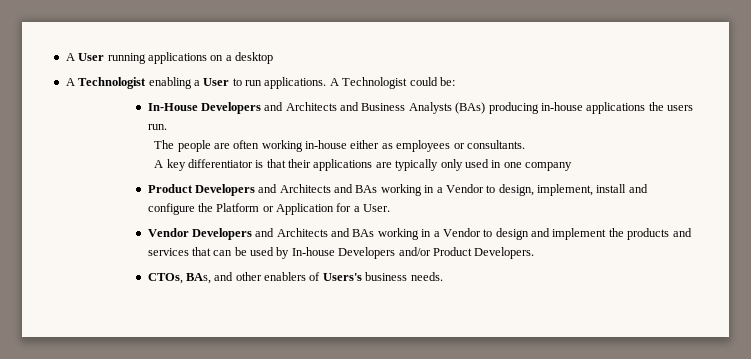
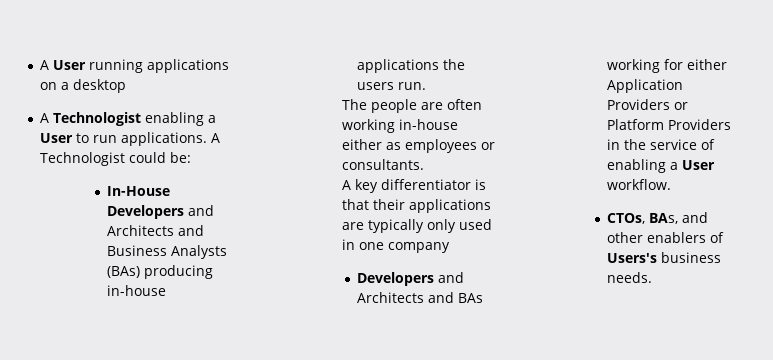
[147,184,648,196] [147,203,391,215] [147,228,692,240] [147,247,535,259] Product Developers and Architects and BAs working in a Vendor to design, implement, install and configure the Platform or Application for a User. // Vendor Developers and Architects and BAs working in a Vendor to design and implement the products and services that can be used by In-house Developers and/or Product Developers. -> [357,272,465,286] [357,292,484,303] [607,59,728,73] [607,79,684,93] [607,99,689,110] [607,119,732,130] [607,139,716,150] [607,159,716,173] [607,179,672,190] Developers and Architects and BAs working for either Application Providers or Platform Providers in the service of enabling a User workflow.

